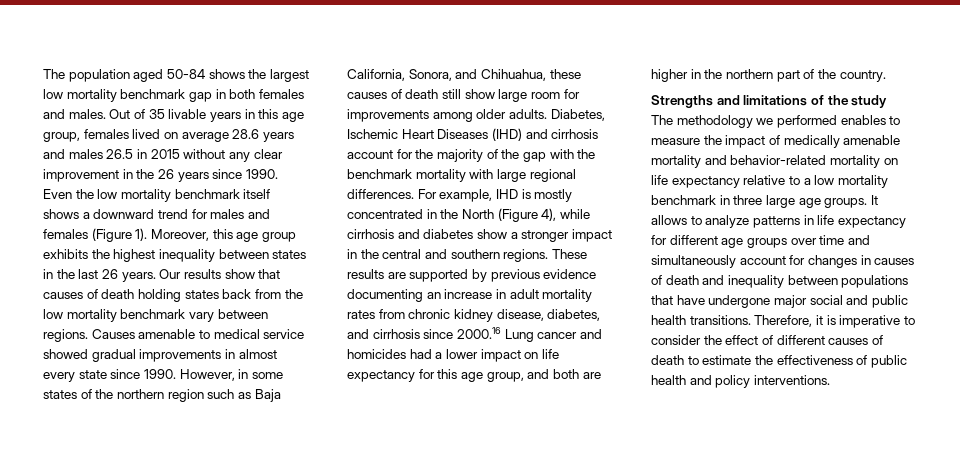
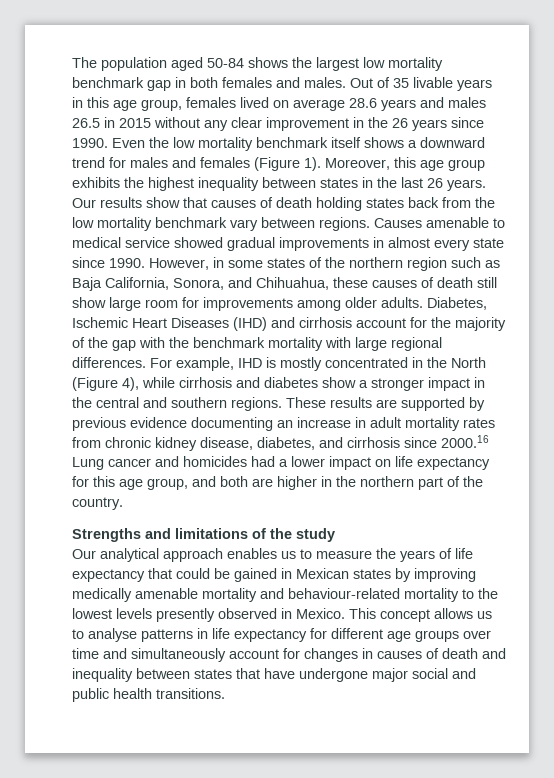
[651,115,901,128] [651,135,901,148] [651,155,898,168] [651,175,888,188] [651,195,878,208] [651,215,750,228] The methodology we performed enables to measure the impact of medically amenable mortality and behavior-related mortality on life expectancy relative to a low mortality benchmark in three large age groups. It allows to analyze -> [72,548,473,562] [72,568,476,582] [72,588,498,602] [72,608,492,622] [72,628,137,642] Our analytical approach enables us to measure the years of life expectancy that could be gained in Mexican states by improving medically amenable mortality and behaviour-related mortality to the lowest levels presently observed in Mexico. This concept allows us to analyse
[841,275,909,288] populations -> [194,669,232,679] states
[754,315,915,328] [651,335,883,345] [651,355,907,368] [651,375,830,388] Therefore, it is imperative to consider the effect of different causes of death to estimate the effectiveness of public health and policy interventions. -> (225, 693) none

